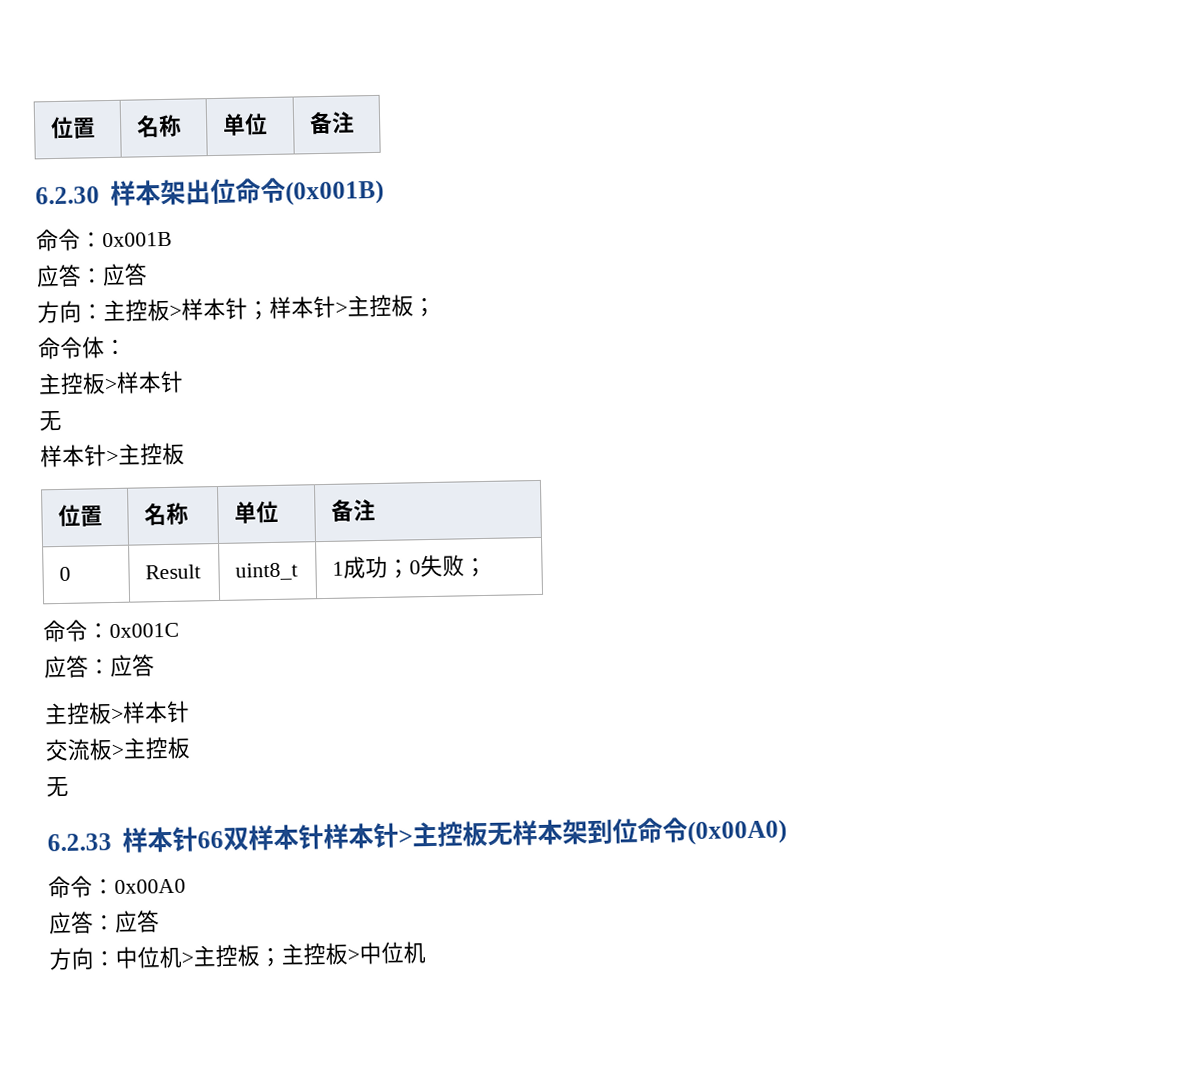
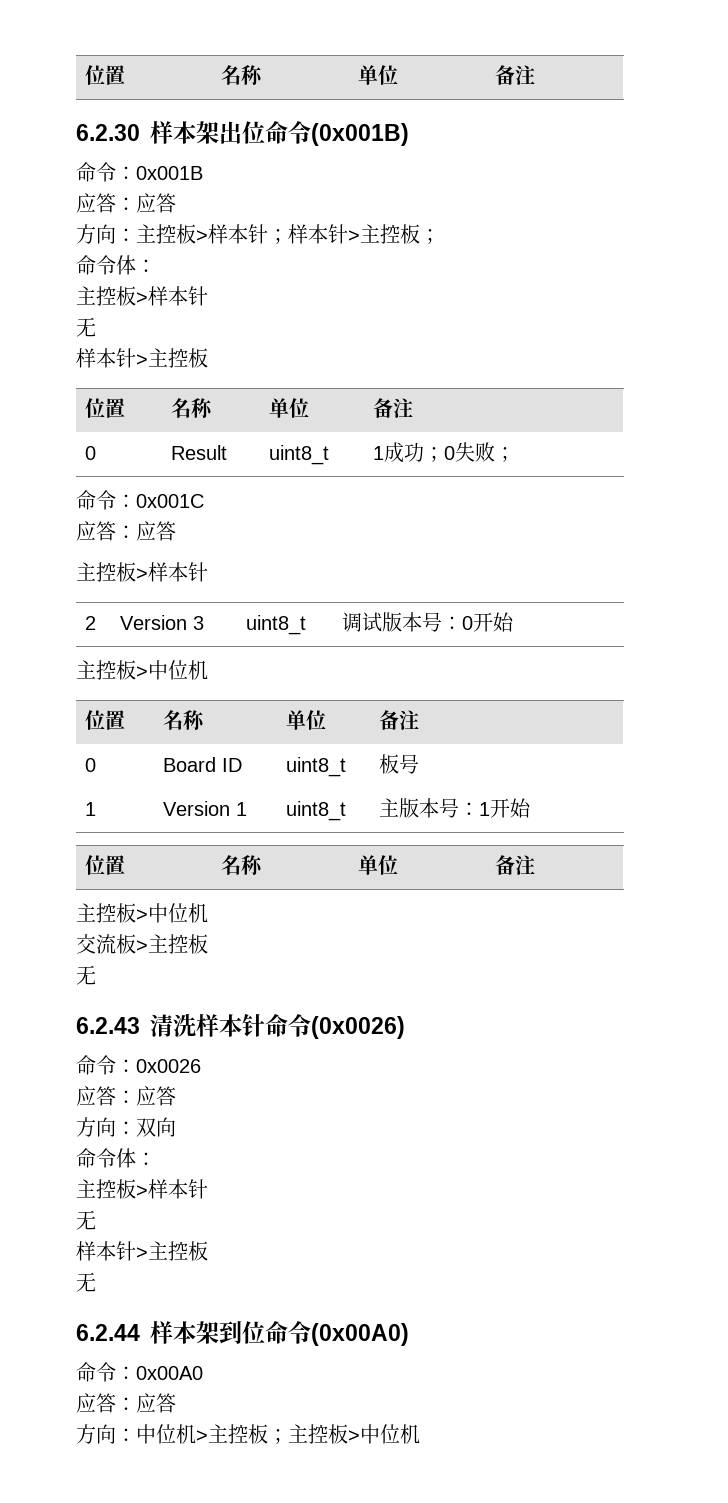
(190, 711) none -> [84,616,96,630] [119,615,204,630] [245,615,306,635] [341,612,514,632] [76,660,208,680] [84,710,125,730] [162,710,205,730] [285,710,326,730] [378,710,419,730] [84,758,96,772] [162,757,242,772] [285,757,346,777] [378,754,419,774] [84,802,96,816] [162,801,247,816] [285,801,346,821] [378,798,531,818] [84,855,125,875] [220,855,263,875] [357,855,398,875] [494,855,535,875] [76,903,208,923] // 2 | Version 3 | uint8_t | 调试版本号：0开始 // 主控板>中位机 // 位置 | 名称 | 单位 | 备注 // 0 | Board ID | uint8_t | 板号 // 1 | Version 1 | uint8_t | 主版本号：1开始 // 位置 | 名称 | 单位 | 备注 // 主控板>中位机
[47,820,513,853] 6.2.33样本针66双样本针样本针>主控板无 -> [76,1014,405,1039] [76,1055,201,1075] [76,1086,176,1106] [76,1117,176,1137] [76,1148,156,1168] [76,1179,208,1199] [76,1210,96,1230] [76,1241,208,1261] [76,1272,96,1292] [76,1324,140,1341] 6.2.43清洗样本针命令(0x0026) // 命令：0x0026 // 应答：应答 // 方向：双向 // 命令体： // 主控板>样本针 // 无 // 样本针>主控板 // 无 // 6.2.44

